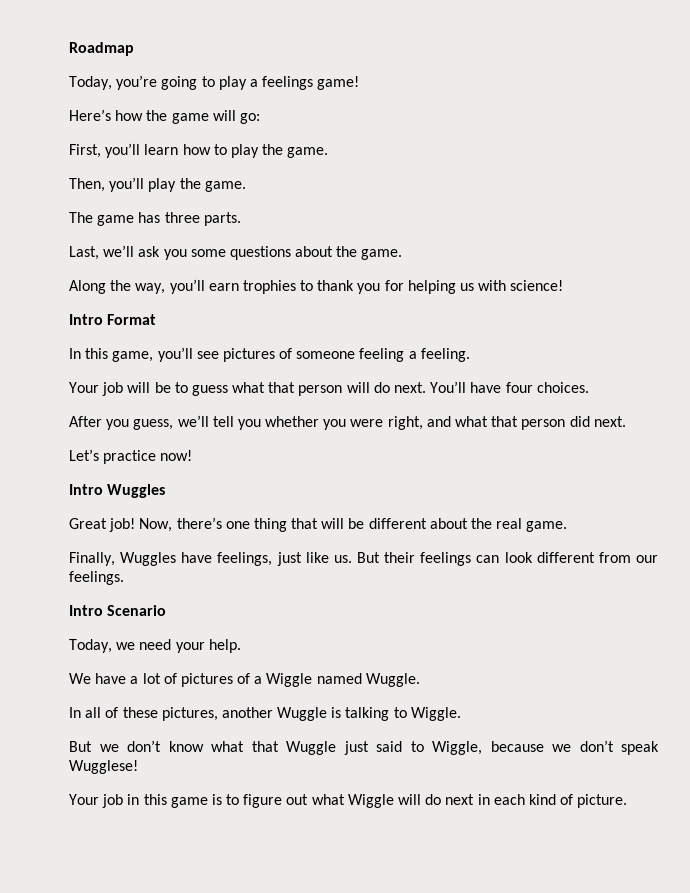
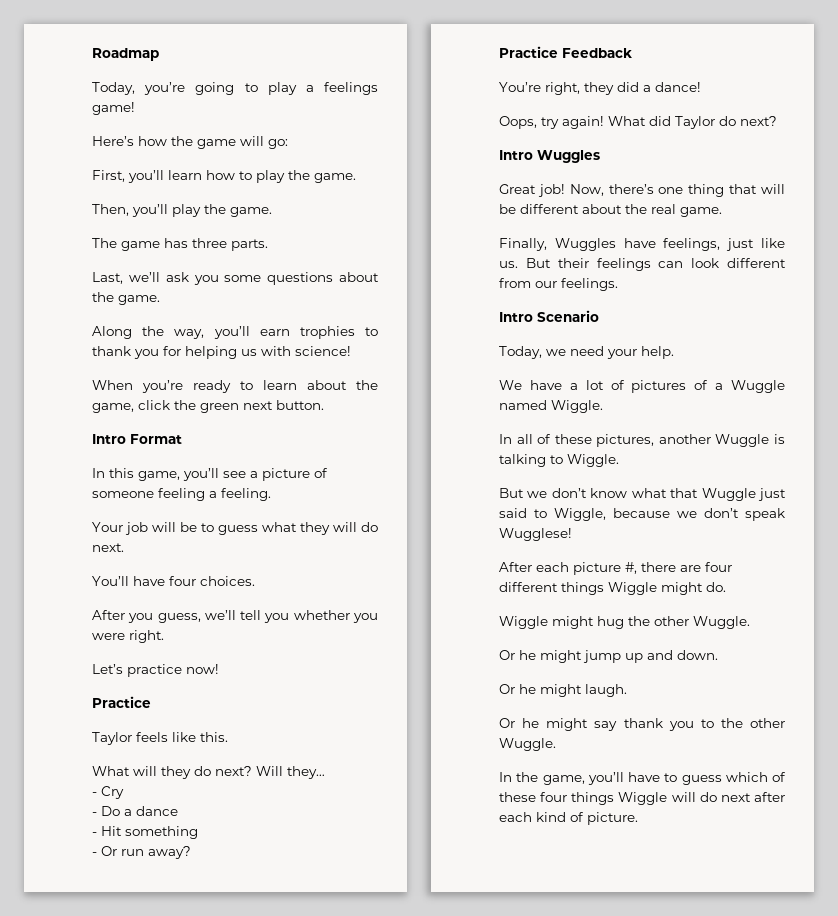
(564, 285) none -> [92,380,378,393] [92,400,324,413] // When you’re ready to learn about the game, click the green next button.
[222,348,275,362] pictures -> [250,468,310,481] a picture
[268,382,343,396] that person -> [300,522,330,535] they
(427, 387) none -> (124, 547) //
[387,416,626,430] [69,449,193,464] right, and what that person did next. // Let’s practice now! -> [129,630,164,643] [92,664,219,677] [92,696,151,708] [92,732,228,745] [92,766,325,779] [92,786,124,799] [92,806,178,816] [92,826,198,839] [92,846,191,859] [499,46,632,58] [499,82,701,95] [499,116,777,129] right. // Let’s practice now! // Practice // Taylor feels like this. // What will they do next? Will they… // - Cry // - Do a dance // - Hit something // - Or run away? // Practice Feedback // You’re right, they did a dance! // Oops, try again! What did Taylor do next?
[266,673,420,687] Wiggle named Wuggle. -> [731,380,785,393] [499,400,603,413] Wuggle named Wiggle.
[69,794,345,808] Your job in this game is to figure out what -> [499,562,732,575] [499,582,726,595] [499,616,750,629] [499,650,718,663] [499,684,627,697] [499,718,785,731] [499,738,556,751] [499,772,786,785] [499,792,615,805] After each picture #, there are four different things Wiggle might do. // Wiggle might hug the other Wuggle. // Or he might jump up and down. // Or he might laugh. // Or he might say thank you to the other Wuggle. // In the game, you’ll have to guess which of these four things
[477,794,490,805] in -> [754,792,785,802] after

